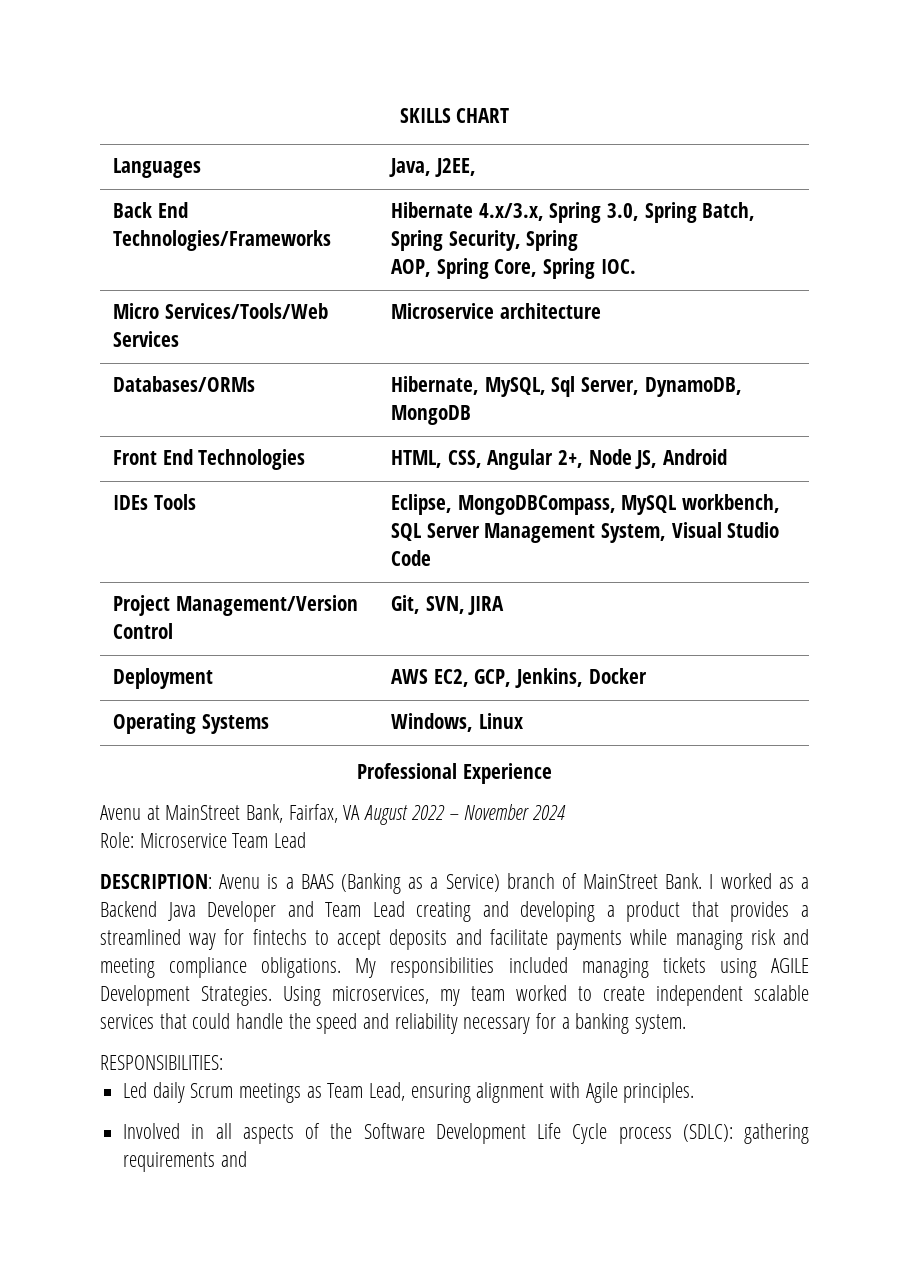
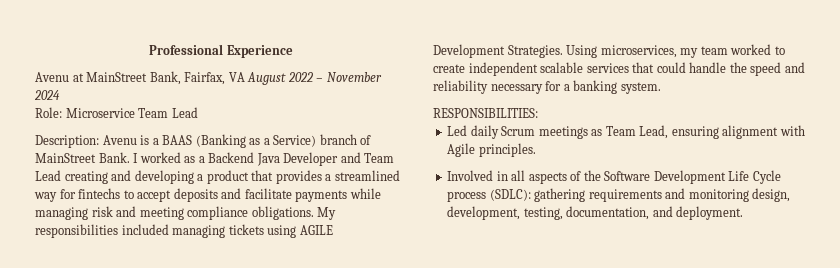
[399,108,510,123] [112,158,201,178] [388,158,476,177] [112,202,188,218] [112,230,331,251] [390,202,756,223] [390,230,579,251] [390,258,636,279] [112,303,328,319] [112,331,179,347] [390,303,601,319] [112,376,255,392] [390,376,742,397] [390,405,471,425] [112,449,306,470] [390,449,727,470] [112,494,196,510] [390,494,780,515] [390,522,780,543] [390,550,431,566] [112,595,358,616] [112,623,173,639] [390,595,505,615] [112,668,213,689] [390,668,647,688] [112,713,269,734] [390,713,523,732] SKILLS CHART // Languages | Java, J2EE, // Back End Technologies/Frameworks | Hibernate 4.x/3.x, Spring 3.0, Spring Batch, Spring Security, Spring // AOP, Spring Core, Spring IOC. // Micro Services/Tools/Web Services | Microservice architecture // Databases/ORMs | Hibernate, MySQL, Sql Server, DynamoDB, MongoDB // Front End Technologies | HTML, CSS, Angular 2+, Node JS, Android // IDEs Tools | Eclipse, MongoDBCompass, MySQL workbench, SQL Server Management System, Visual Studio Code // Project Management/Version Control | Git, SVN, JIRA // Deployment | AWS EC2, GCP, Jenkins, Docker // Operating Systems | Windows, Linux // -> (149, 49) none
[100,874,212,889] DESCRIPTION: -> [35,135,99,148] Description:
(247, 1159) none -> [688,188,791,202] [447,206,744,220] monitoring design, development, testing, documentation, and deployment.

